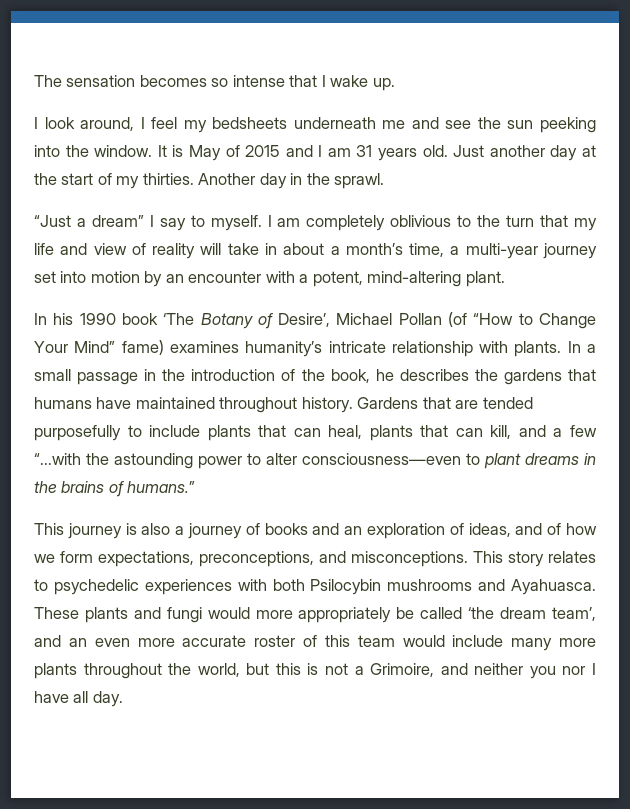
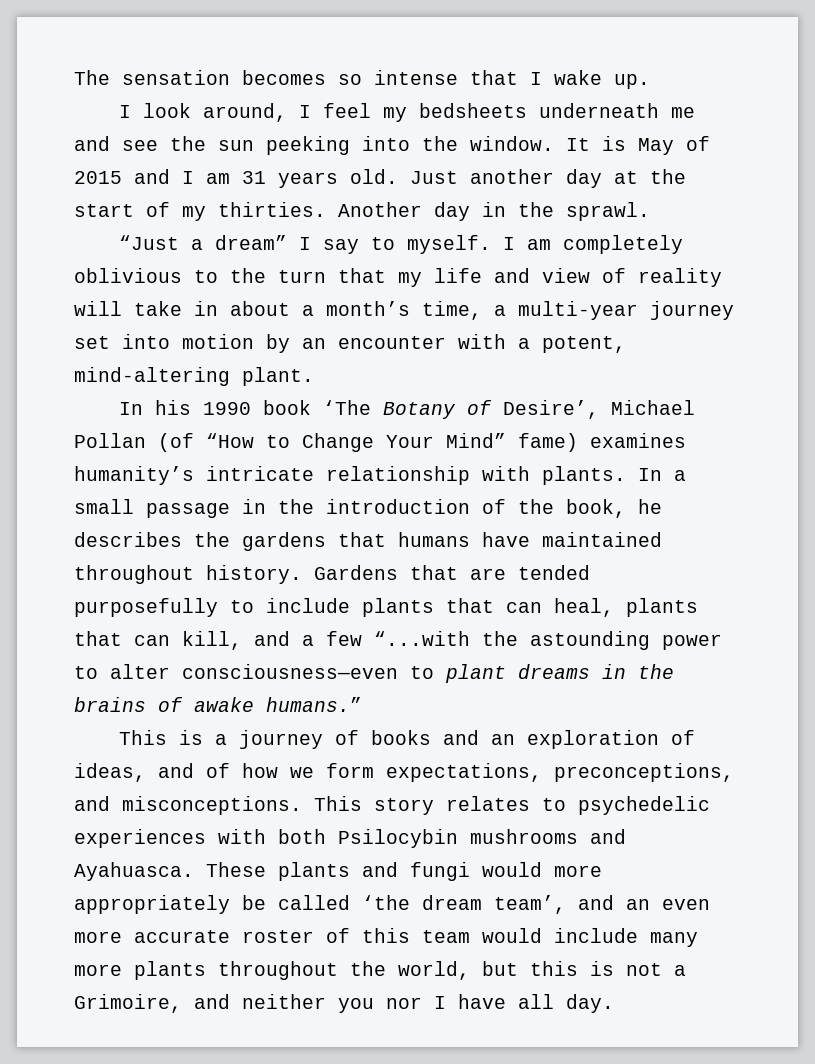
(124, 489) none -> [194,697,254,712] awake
[67,523,171,539] journey is also -> [178,730,203,745] is

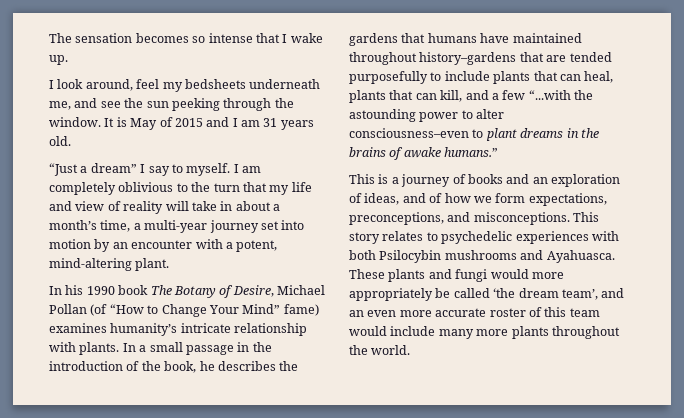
[298,105,311,118] I -> (133, 85) none
[670,107,695,118] me -> [49,101,71,110] me,
[362,136,410,151] into -> [223,98,272,111] through
[410,169,686,188] [74,202,650,221] Just another day at the start of my thirties. Another day in the sprawl. -> (71, 141) none
[322,400,371,415] ‘The -> [150,285,172,295] The
[502,400,599,419] Desire’, -> [232,285,274,297] Desire,
[206,565,398,584] history. Gardens -> [419,52,517,65] history–gardens
[182,664,398,679] consciousness—even -> [349,128,469,138] consciousness–even
[398,961,686,980] [74,994,614,1013] world, but this is not a Grimoire, and neither you nor I have all day. -> [371,345,411,355] world.

